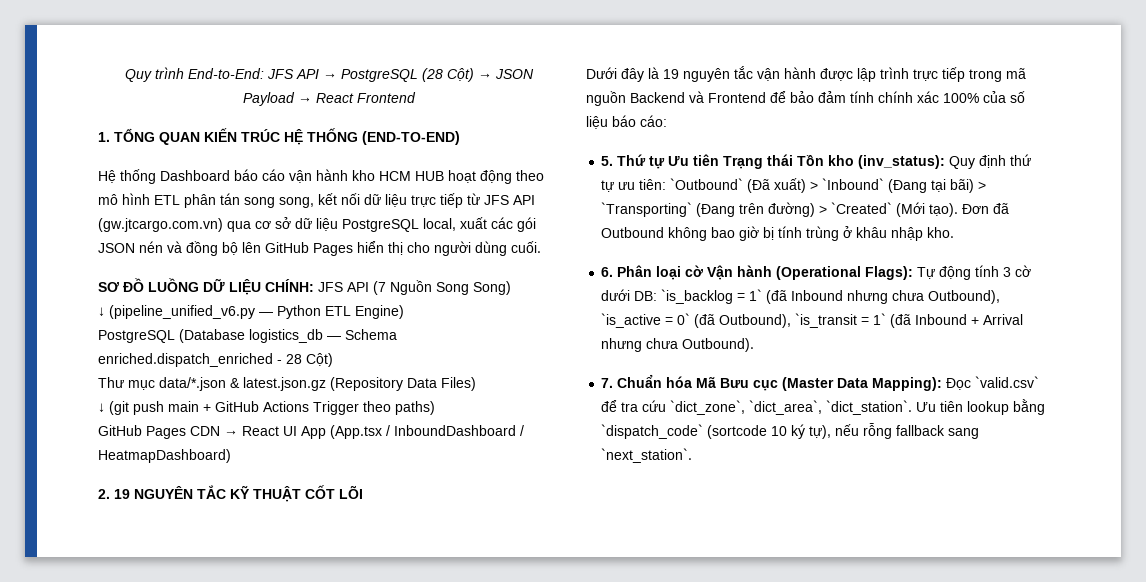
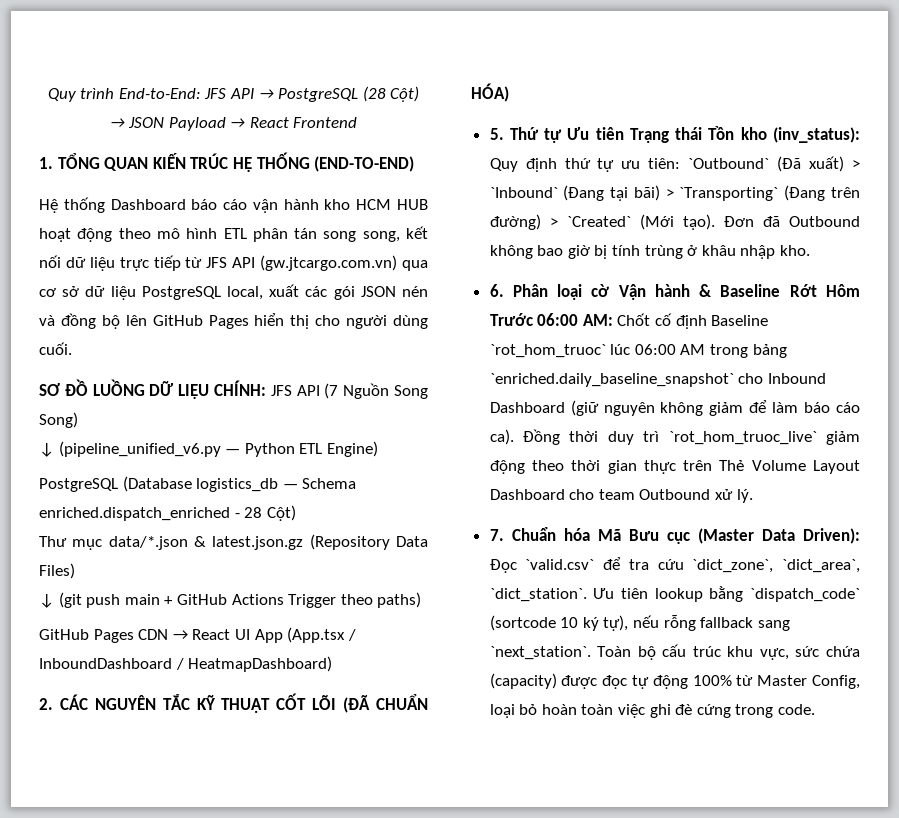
[114,489,130,499] 19 -> [59,694,88,710] CÁC
[586,66,1026,82] [586,91,1025,106] [586,115,667,129] // Dưới đây là 19 nguyên tắc vận hành được lập trình trực tiếp trong mã nguồn Backend và Frontend để bảo đảm tính chính xác 100% của số liệu báo cáo: -> [343,694,429,713] [471,83,509,102] (ĐÃ CHUẨN HÓA)
[776,265,1032,280] [601,289,1001,304] [601,313,1024,328] [601,338,755,352] (Operational Flags): Tự động tính 3 cờ dưới DB: `is_backlog = 1` (đã Inbound nhưng chưa Outbound), `is_active = 0` (đã Outbound), `is_transit = 1` (đã Inbound + Arrival nhưng chưa Outbound). -> [699,284,860,297] [489,313,769,329] [489,344,787,358] [489,373,826,387] [489,400,861,416] [489,429,860,445] [489,460,860,474] [489,489,753,503] & Baseline Rớt Hôm Trước 06:00 AM: Chốt cố định Baseline `rot_hom_truoc` lúc 06:00 AM trong bảng `enriched.daily_baseline_snapshot` cho Inbound Dashboard (giữ nguyên không giảm để làm báo cáo ca). Đồng thời duy trì `rot_hom_truoc_live` giảm động theo thời gian thực trên Thẻ Volume Layout Dashboard cho team Outbound xử lý.
[872,377,943,391] Mapping): -> [803,528,860,544] Driven):
(693, 455) none -> [597,644,860,660] [489,673,860,689] [489,704,816,718] Toàn bộ cấu trúc khu vực, sức chứa (capacity) được đọc tự động 100% từ Master Config, loại bỏ hoàn toàn việc ghi đè cứng trong code.

